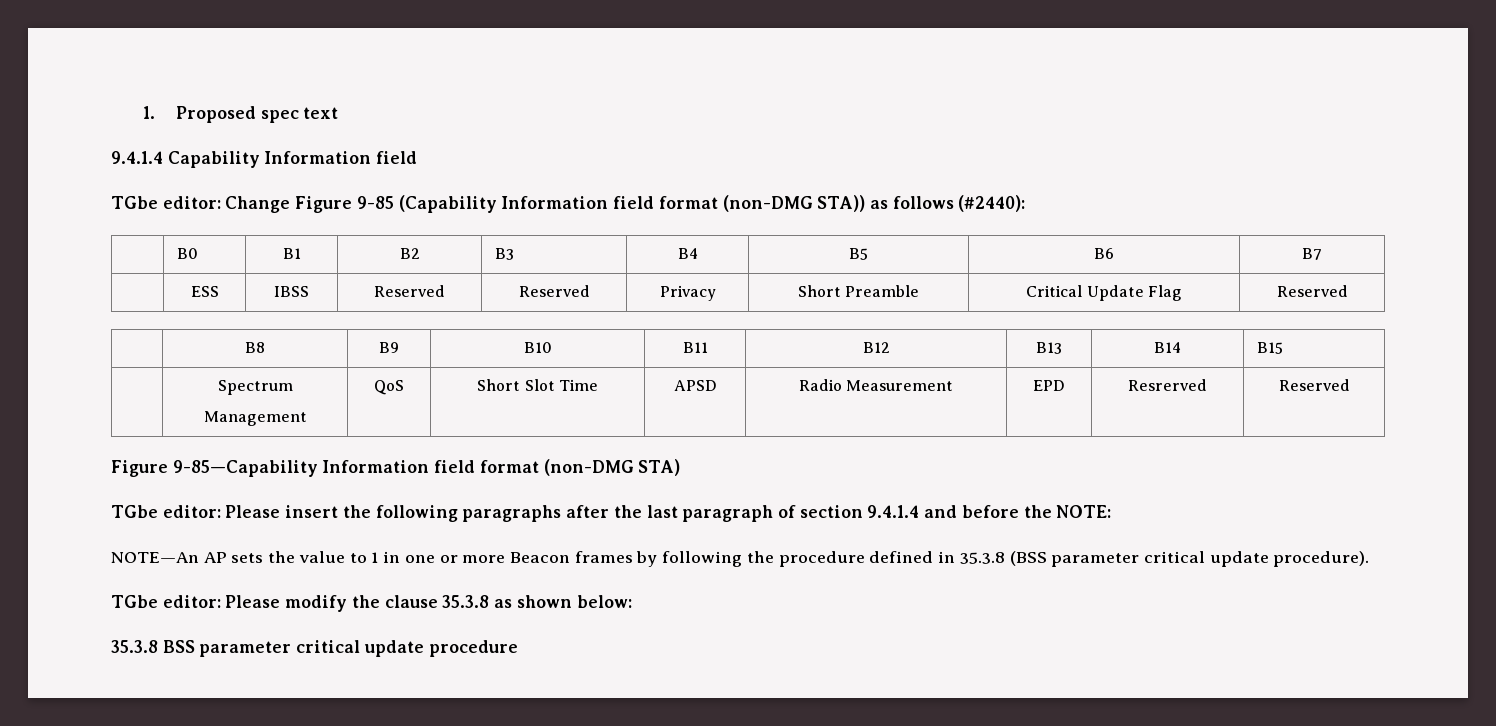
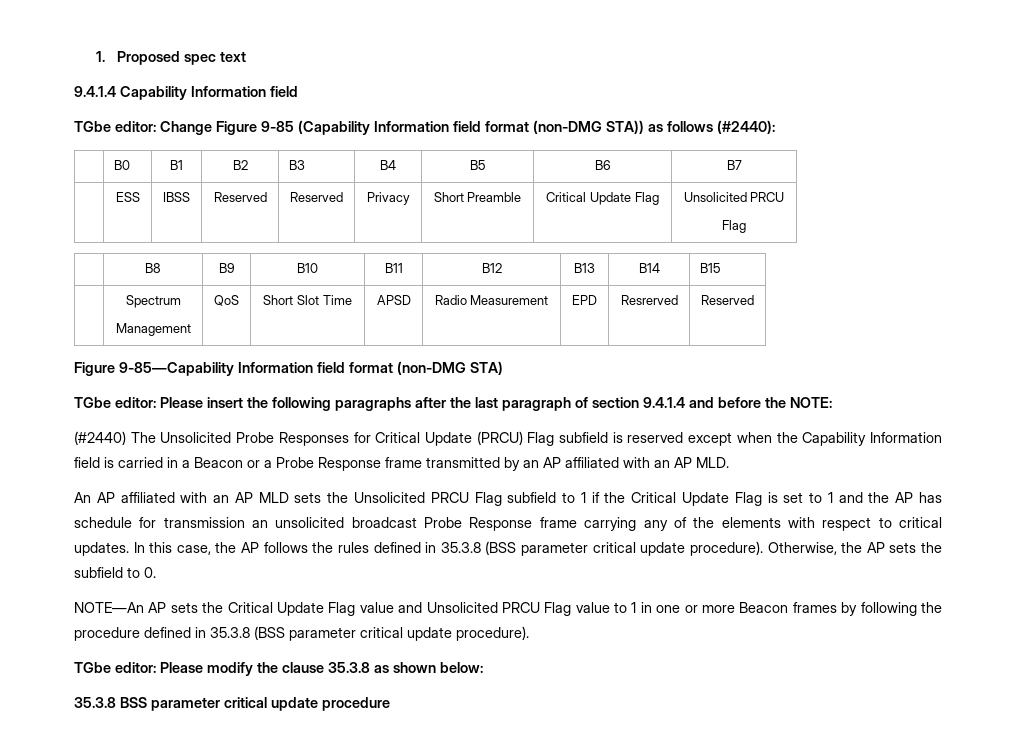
[1276,285,1348,297] Reserved -> [683,192,785,202] [722,220,746,233] Unsolicited PRCU // Flag
[111,551,296,563] NOTE—An AP sets the -> [74,431,943,446] [74,457,729,471] [74,492,943,506] [74,517,943,531] [74,541,942,556] [74,567,156,578] [74,602,572,616] (#2440) The Unsolicited Probe Responses for Critical Update (PRCU) Flag subfield is reserved except when the Capability Information field is carried in a Beacon or a Probe Response frame transmitted by an AP affiliated with an AP MLD. // An AP affiliated with an AP MLD sets the Unsolicited PRCU Flag subfield to 1 if the Critical Update Flag is set to 1 and the AP has schedule for transmission an unsolicited broadcast Probe Response frame carrying any of the elements with respect to critical updates. In this case, the AP follows the rules defined in 35.3.8 (BSS parameter critical update procedure). Otherwise, the AP sets the subfield to 0. // NOTE—An AP sets the Critical Update Flag value and Unsolicited PRCU Flag

